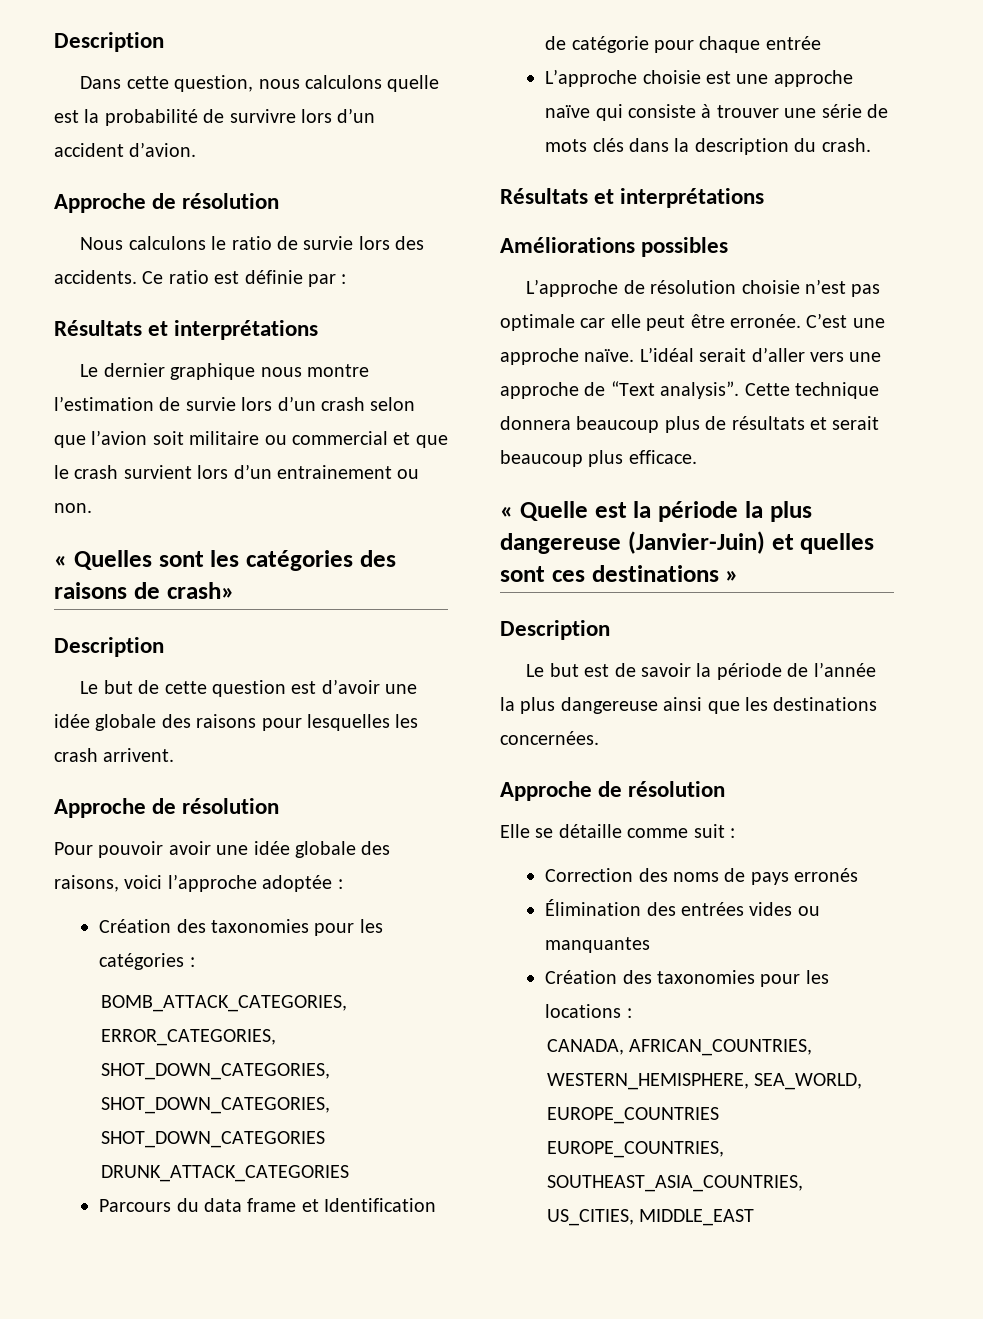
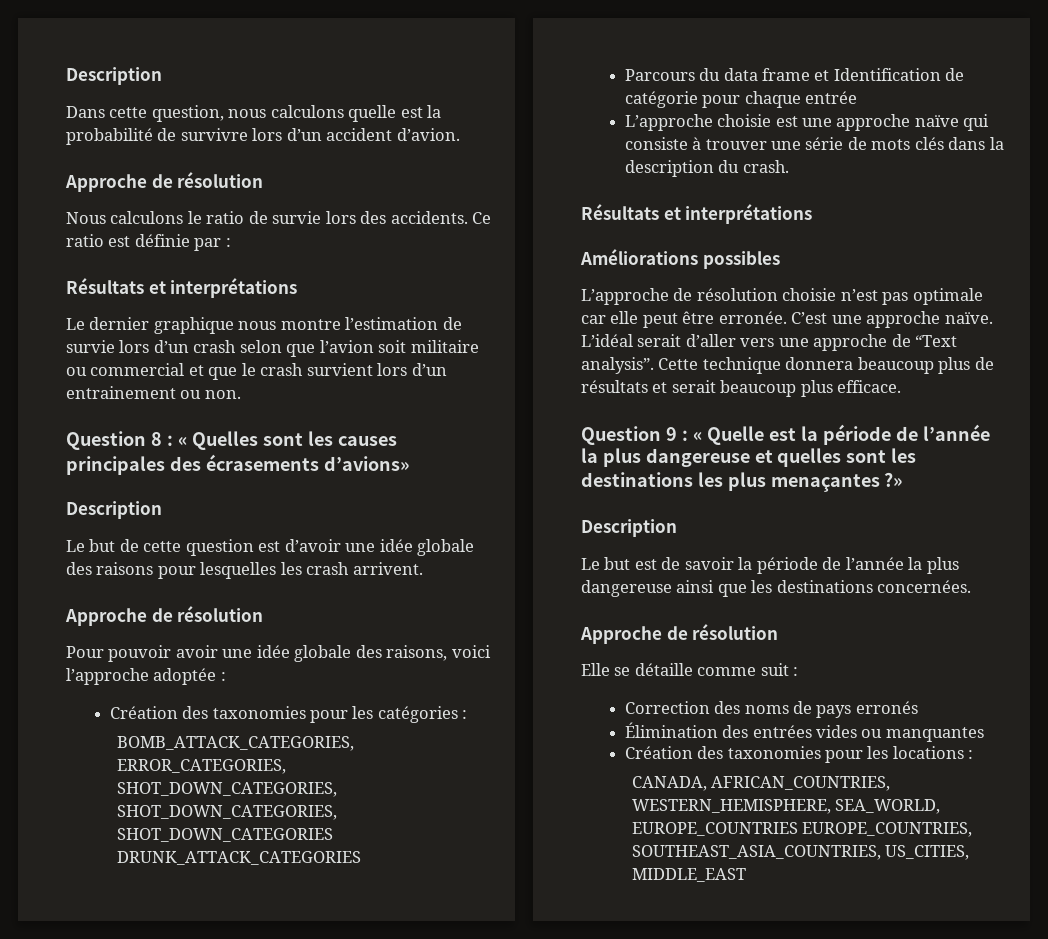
(92, 508) none -> [66,431,173,450] Question 8 :
[246,550,396,571] [54,582,234,599] catégories des raisons de crash» -> [338,436,398,446] [66,454,410,475] causes principales des écrasements d’avions»
(697, 457) none -> [581,426,688,445] Question 9 :
[744,501,812,522] [500,531,765,554] la plus dangereuse (Janvier-Juin) -> [895,424,990,441] [581,448,750,467] de l’année la plus dangereuse
[551,565,739,582] ces destinations » -> [891,448,917,463] [581,472,904,492] les destinations les plus menaçantes ?»

